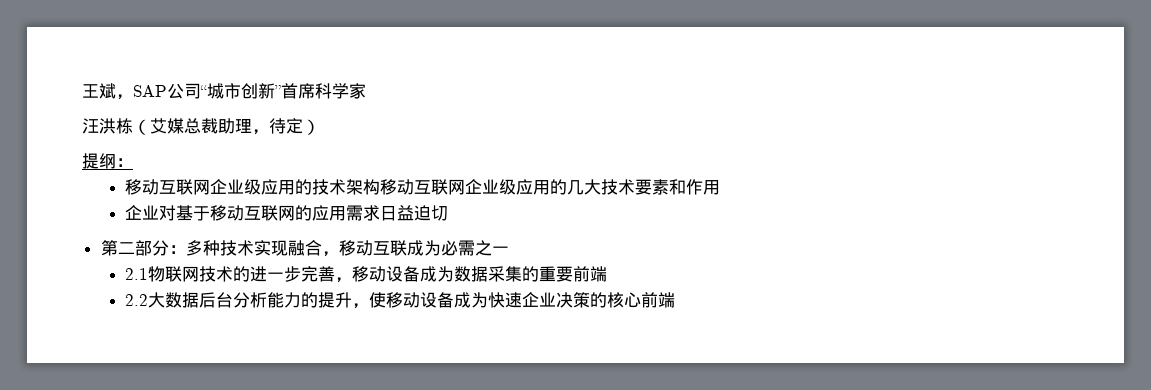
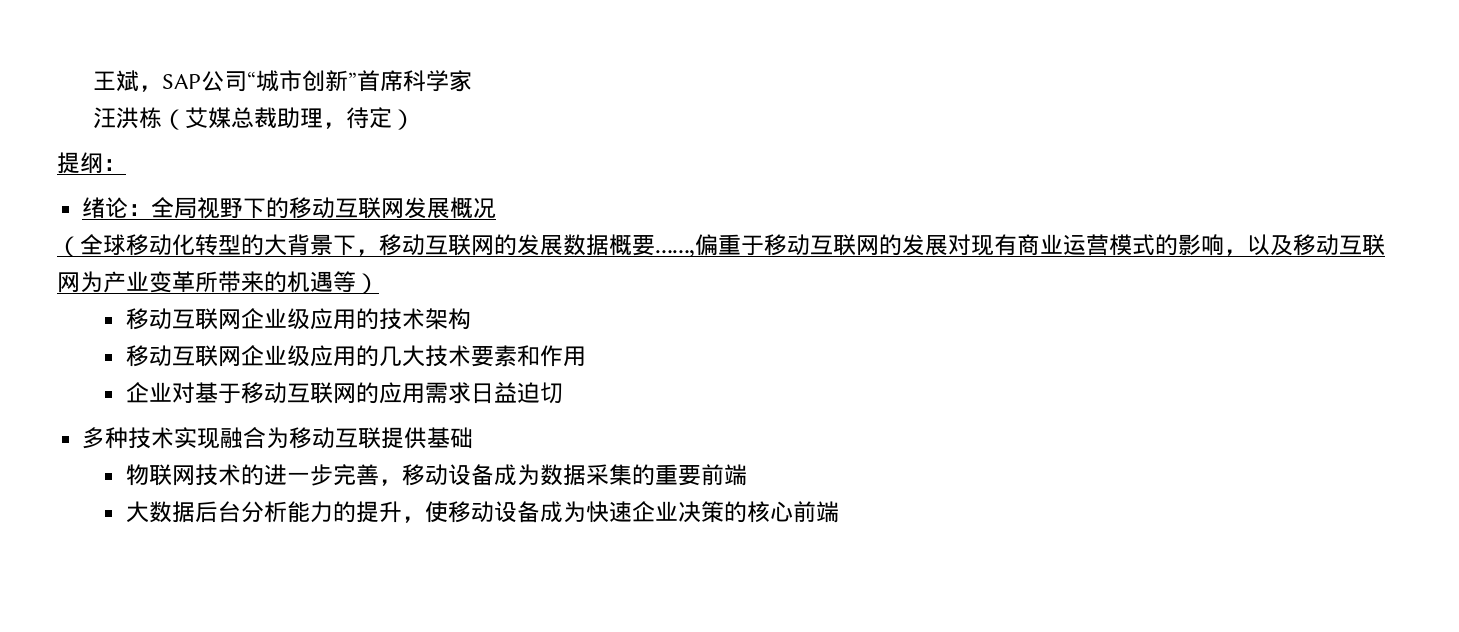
(133, 162) none -> [82,197,497,219] [57,234,1385,257] [57,271,379,294] // 绪论：全局视野下的移动互联网发展概况 // （全球移动化转型的大背景下，移动互联网的发展数据概要……,偏重于移动互联网的发展对现有商业运营模式的影响，以及移动互联网为产业变革所带来的机遇等）
(381, 187) none -> (472, 319) //
[100,240,186,256] 第二部分： -> (564, 393) none
[321,240,509,257] [125,268,149,280] ，移动互联成为必需之一 // 2.1 -> [266,427,474,449] 为移动互联提供基础 //
[125,294,149,306] 2.2 -> (748, 475) none

